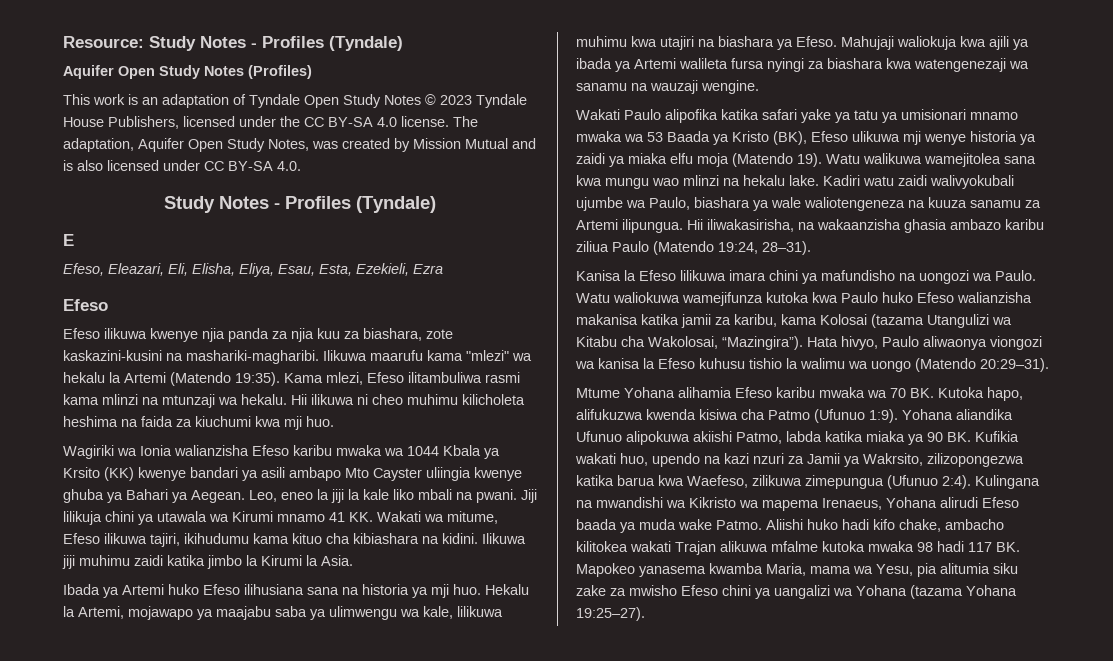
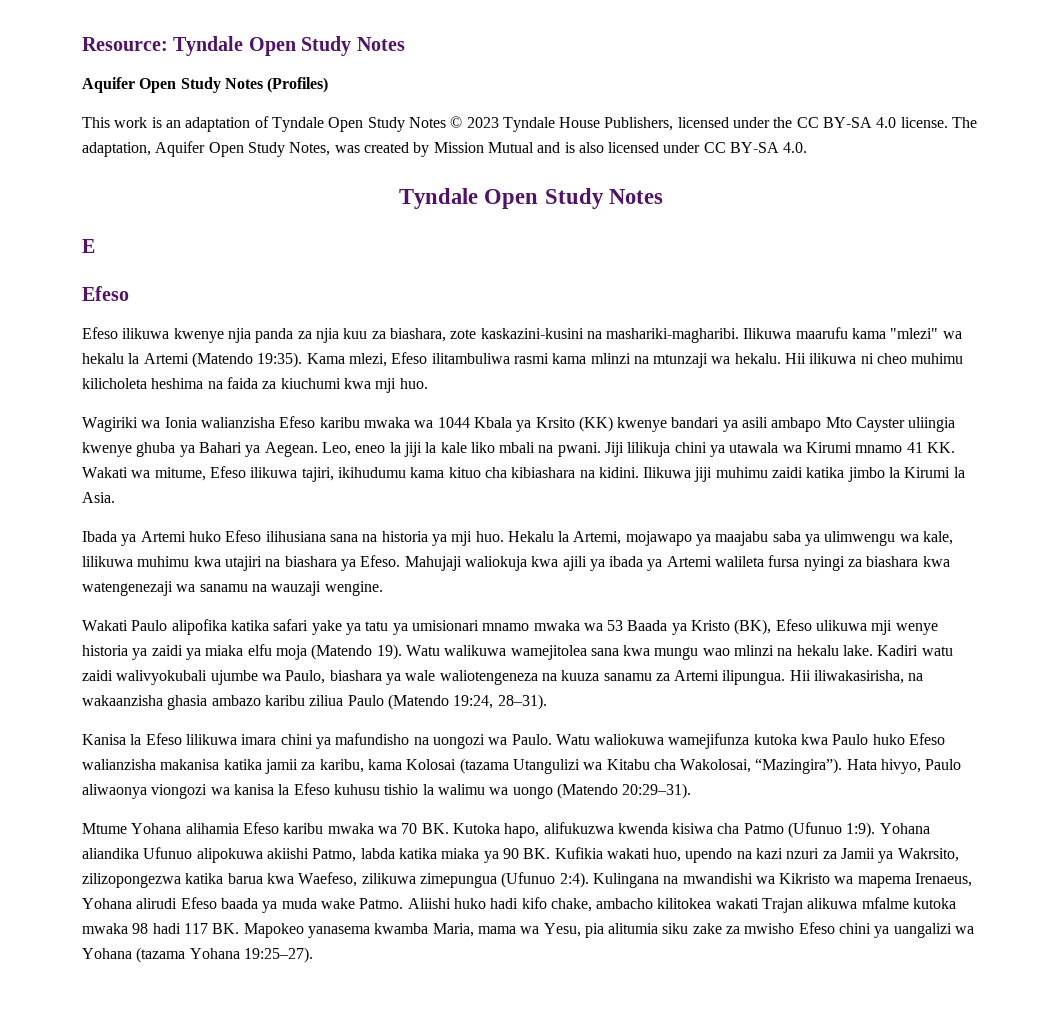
[149,36,403,51] Study Notes - Profiles (Tyndale) -> [173,36,405,56] Tyndale Open Study Notes
[164,196,436,213] [63,234,74,246] [63,263,443,277] Study Notes - Profiles (Tyndale) // E // Efeso, Eleazari, Eli, Elisha, Eliya, Esau, Esta, Ezekieli, Ezra -> [399,188,663,209] [82,239,95,253] Tyndale Open Study Notes // E

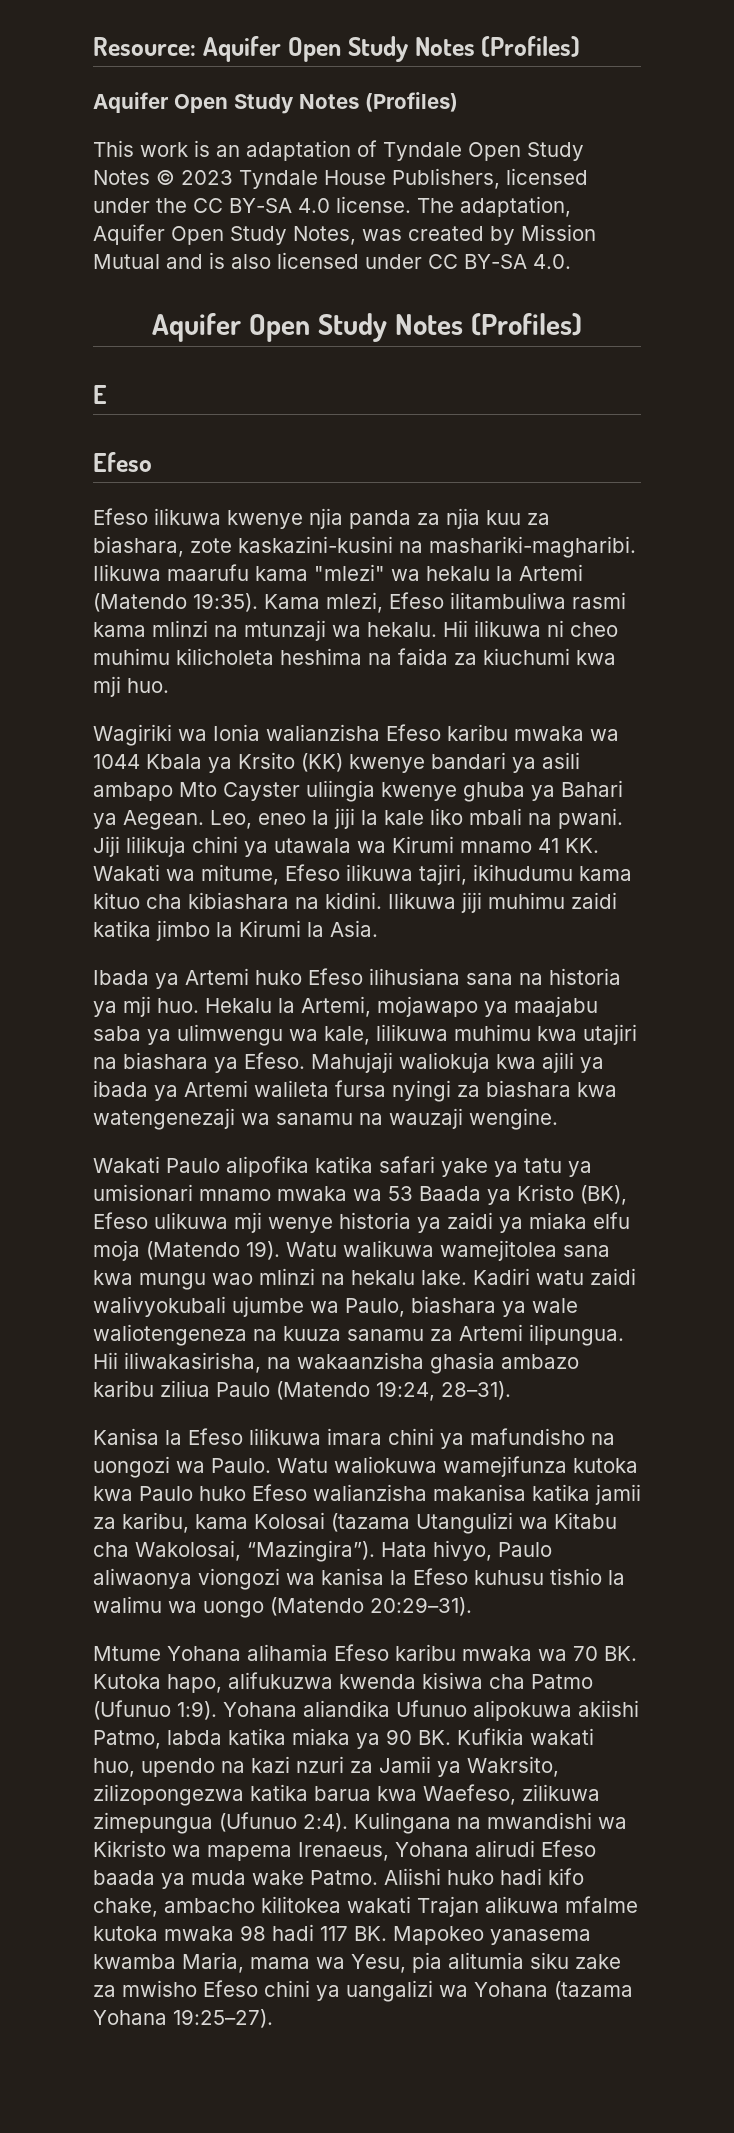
[173,36,405,56] Tyndale Open Study Notes -> [202,36,581,62] Aquifer Open Study Notes (Profiles)
[399,188,663,209] Tyndale Open Study Notes -> [152,313,582,342] Aquifer Open Study Notes (Profiles)

